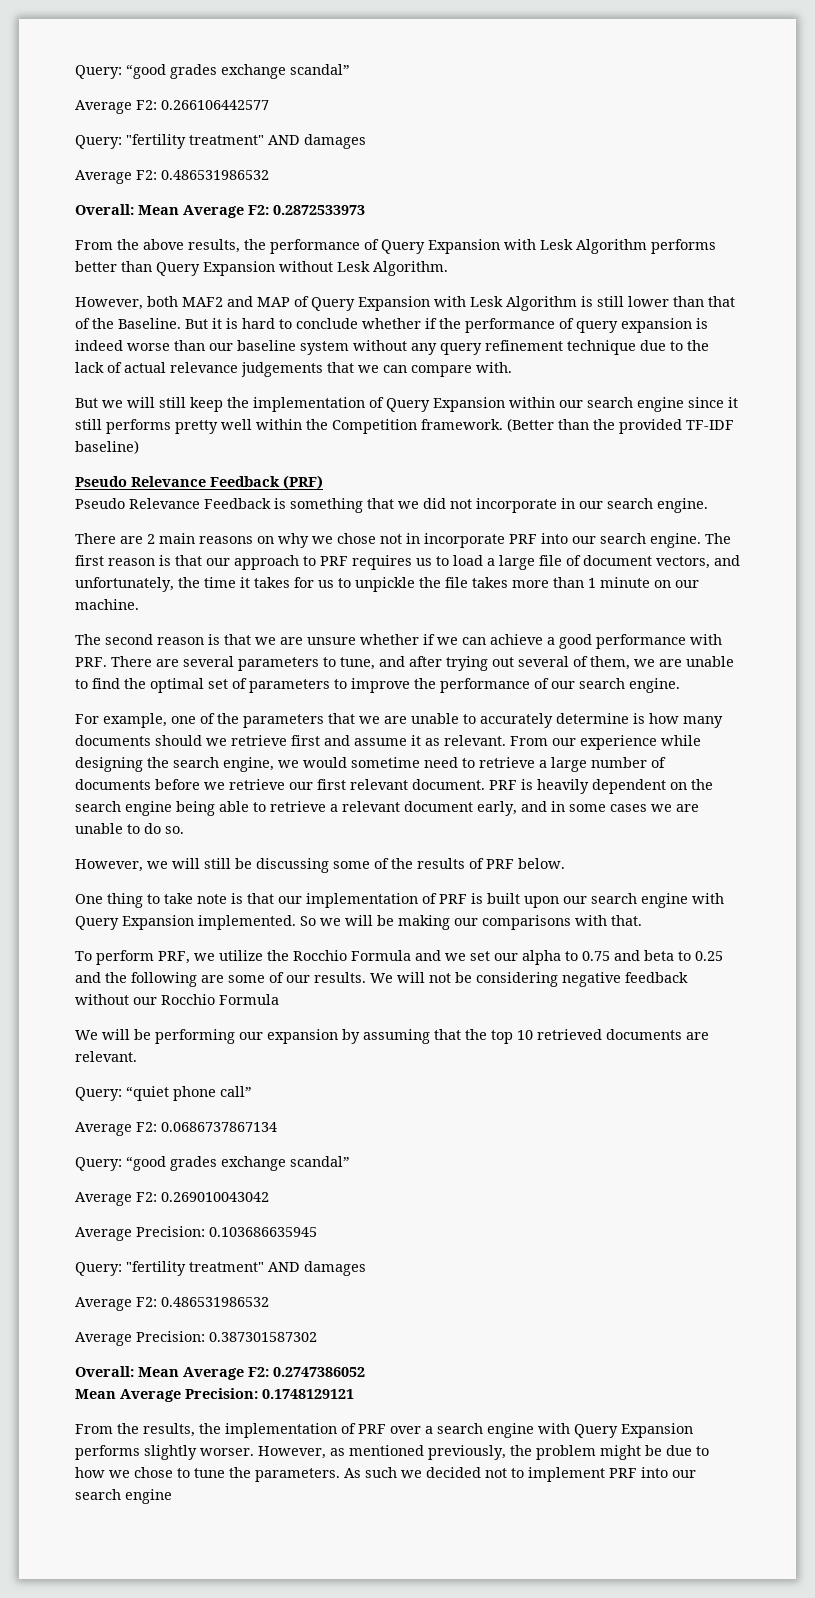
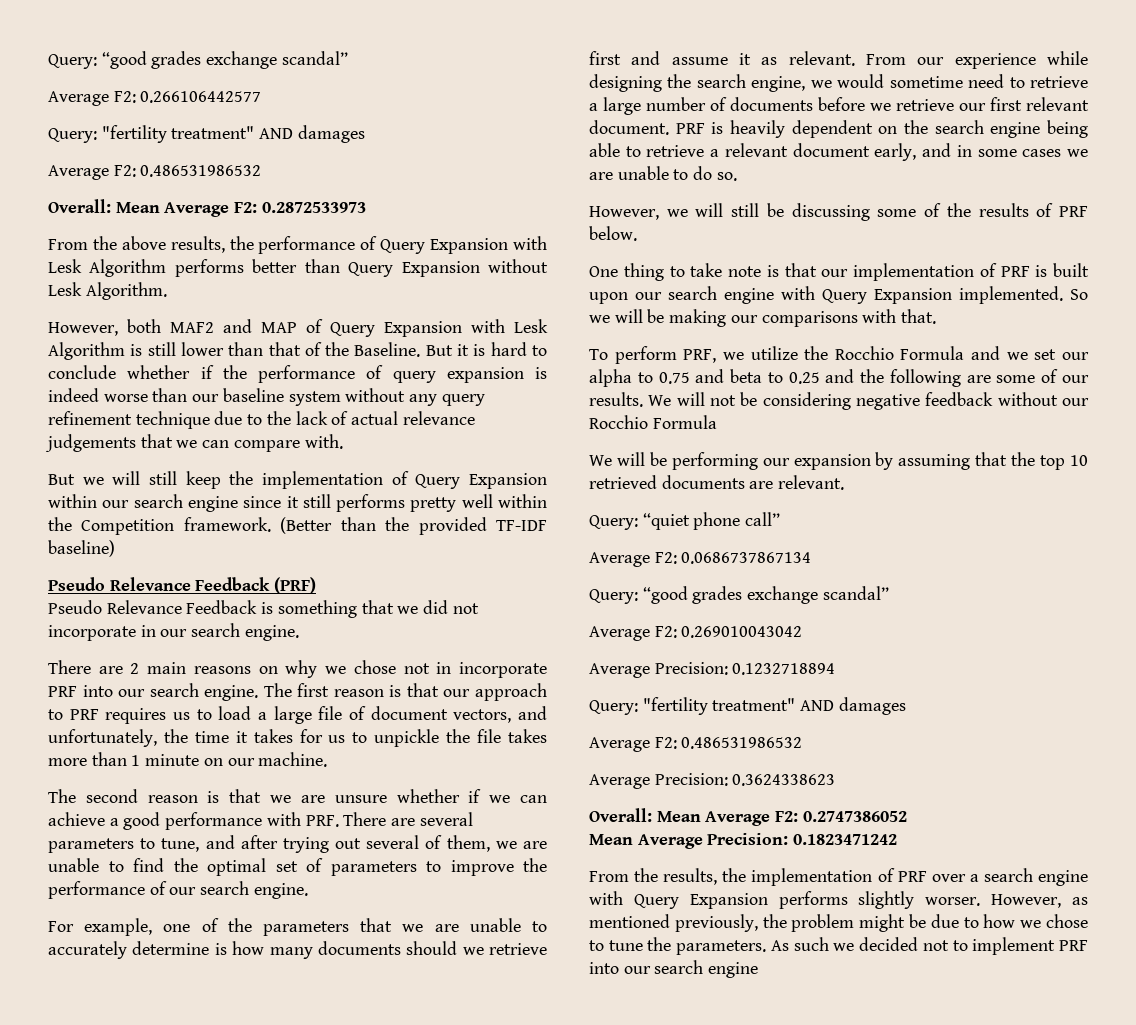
[209,1227,317,1237] 0.103686635945 -> [732,663,836,675] 0.1232718894
[209,1332,317,1342] 0.387301587302 -> [732,774,836,786] 0.3624338623
[262,1389,354,1399] 0.1748129121 -> [793,834,898,845] 0.1823471242

